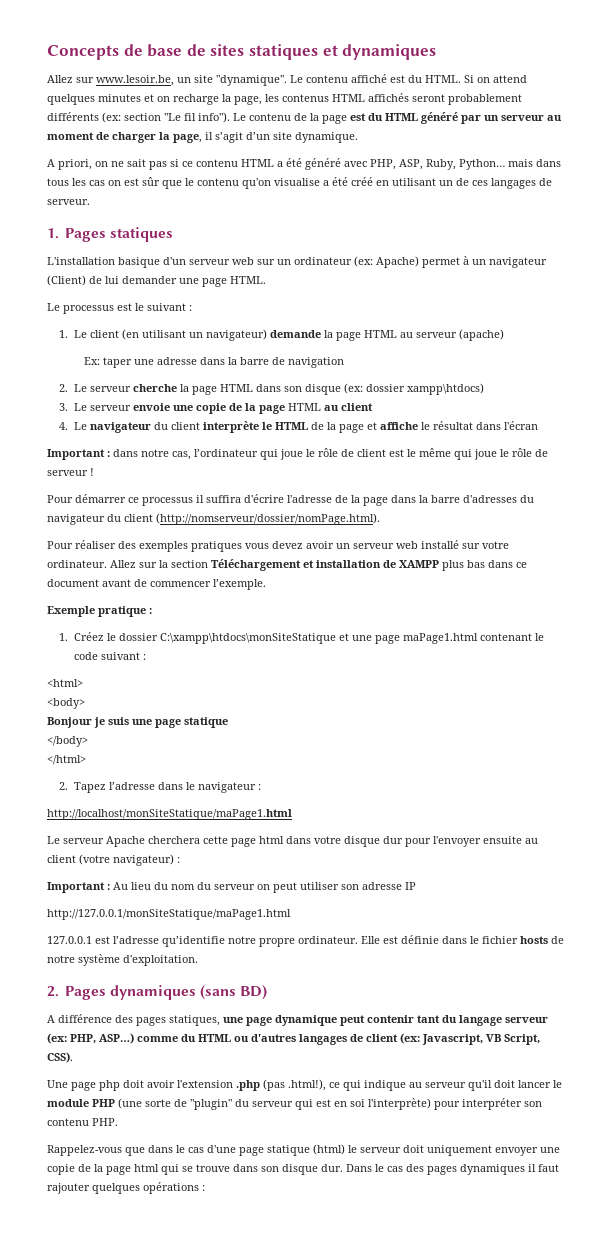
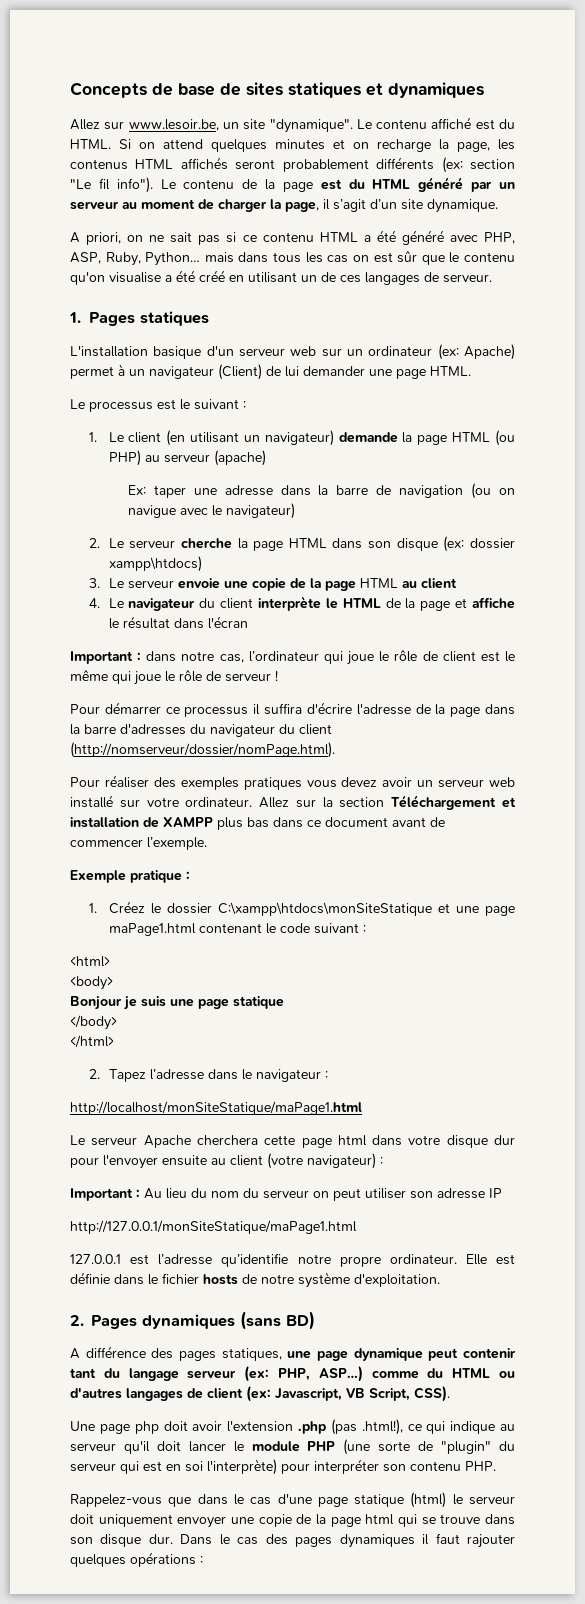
(397, 334) none -> [494,430,515,446] [108,450,141,466] (ou PHP)
(344, 362) none -> [471,483,516,499] [127,503,295,519] (ou on navigue avec le navigateur)

